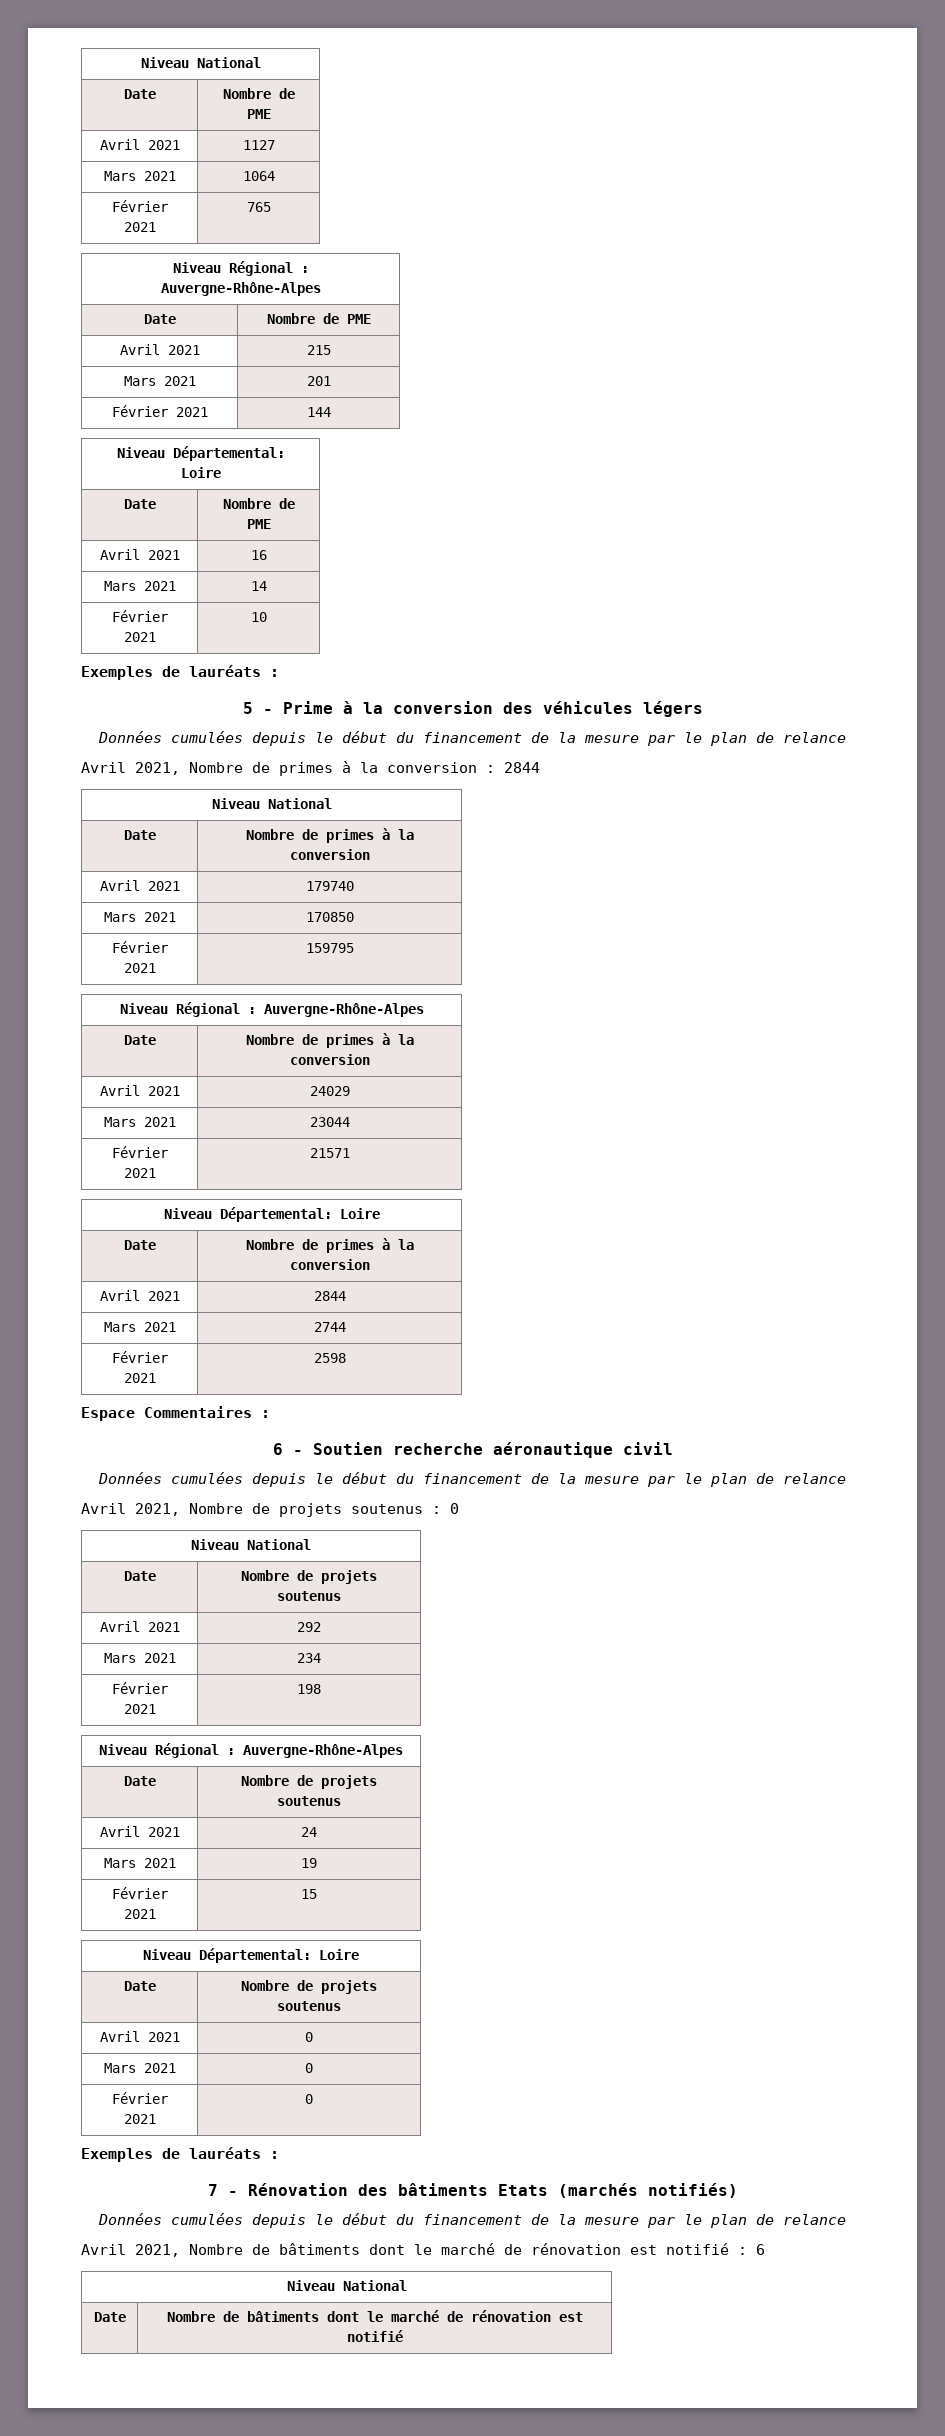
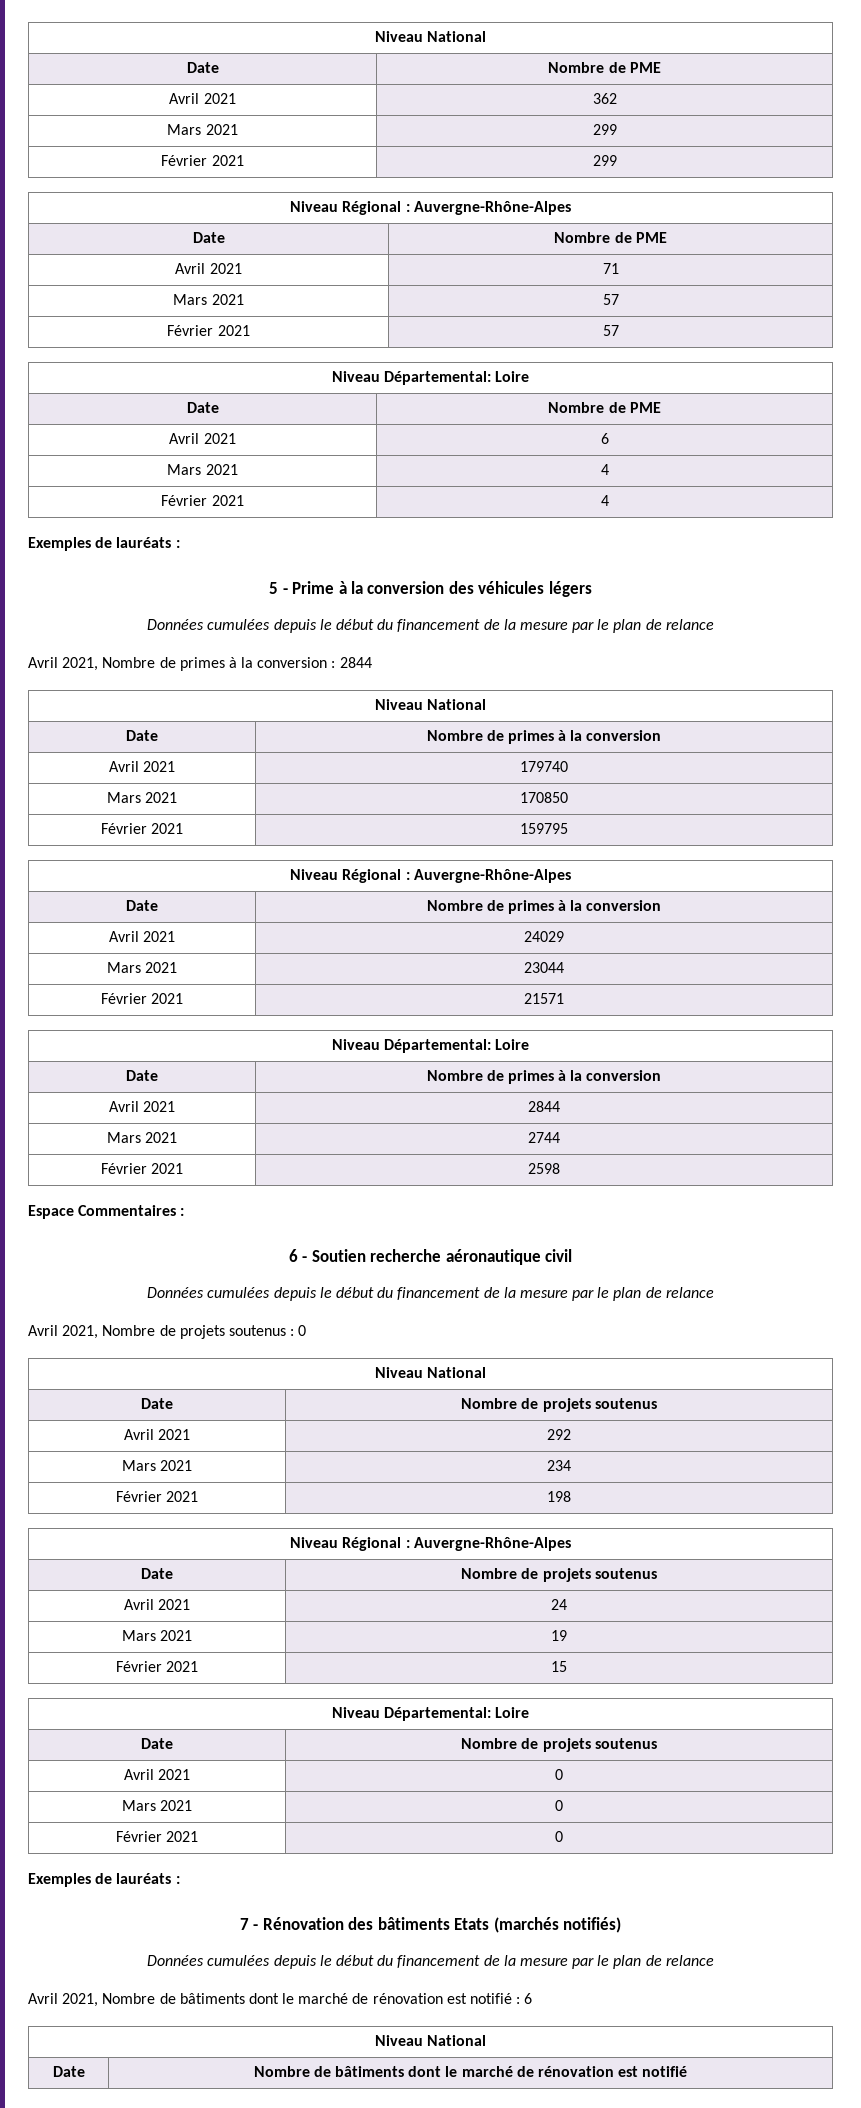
[242,140,275,150] [103,171,176,181] [242,171,275,181] [111,200,168,212] [123,222,156,232] [246,202,271,212] 1127 // Mars 2021 | 1064 // Février 2021 | 765 -> [592,93,617,104] [167,124,238,135] [592,124,617,135] [161,155,244,166] [592,155,617,166] 362 // Mars 2021 | 299 // Février 2021 | 299
[306,345,331,355] [123,376,196,386] [306,376,331,386] [111,405,208,417] [306,407,331,417] 215 // Mars 2021 | 201 // Février 2021 | 144 -> [602,263,619,274] [173,294,244,305] [602,294,619,305] [167,325,250,336] [602,325,619,336] 71 // Mars 2021 | 57 // Février 2021 | 57
[250,550,267,560] [103,581,176,591] [250,581,267,591] [111,610,168,622] [123,632,156,642] [250,612,267,622] 16 // Mars 2021 | 14 // Février 2021 | 10 -> [600,433,609,444] [167,464,238,475] [600,464,609,475] [161,495,244,506] [600,495,609,506] 6 // Mars 2021 | 4 // Février 2021 | 4

